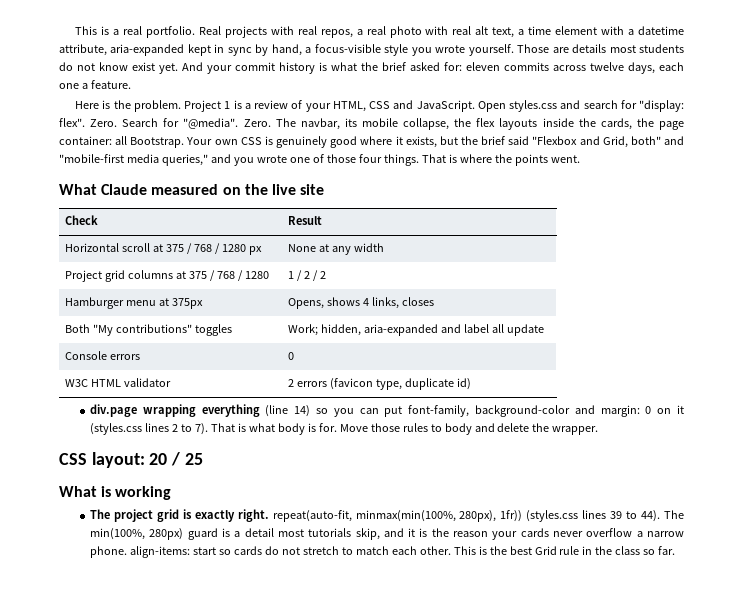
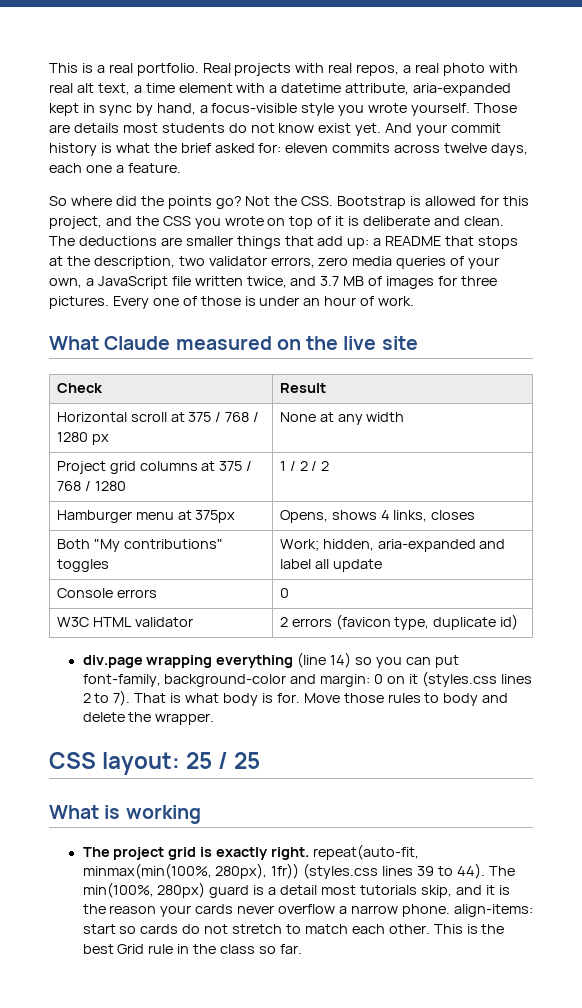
[75,100,684,112] [59,118,684,130] [59,136,684,148] [59,154,580,166] Here is the problem. Project 1 is a review of your HTML, CSS and JavaScript. Open styles.css and search for "display: flex". Zero. Search for "@media". Zero. The navbar, its mobile collapse, the flex layouts inside the cards, the page container: all Bootstrap. Your own CSS is genuinely good where it exists, but the brief said "Flexbox and Grid, both" and "mobile-first media queries," and you wrote one of those four things. That is where the points went. -> [49,196,529,209] [49,216,504,229] [49,236,519,249] [49,256,500,269] [49,276,497,289] [49,296,415,309] So where did the points go? Not the CSS. Bootstrap is allowed for this project, and the CSS you wrote on top of it is deliberate and clean. The deductions are smaller things that add up: a README that stops at the description, two validator errors, zero media queries of your own, a JavaScript file written twice, and 3.7 MB of images for three pictures. Every one of those is under an hour of work.
[149,453,168,465] 20 -> [186,752,213,769] 25

